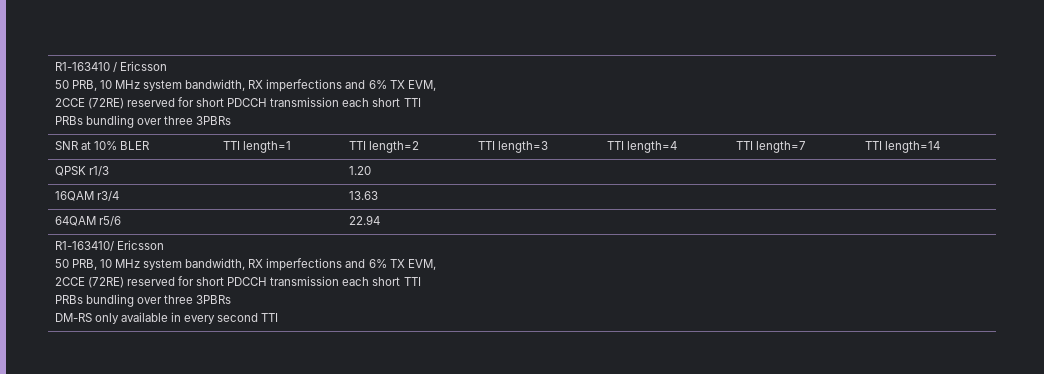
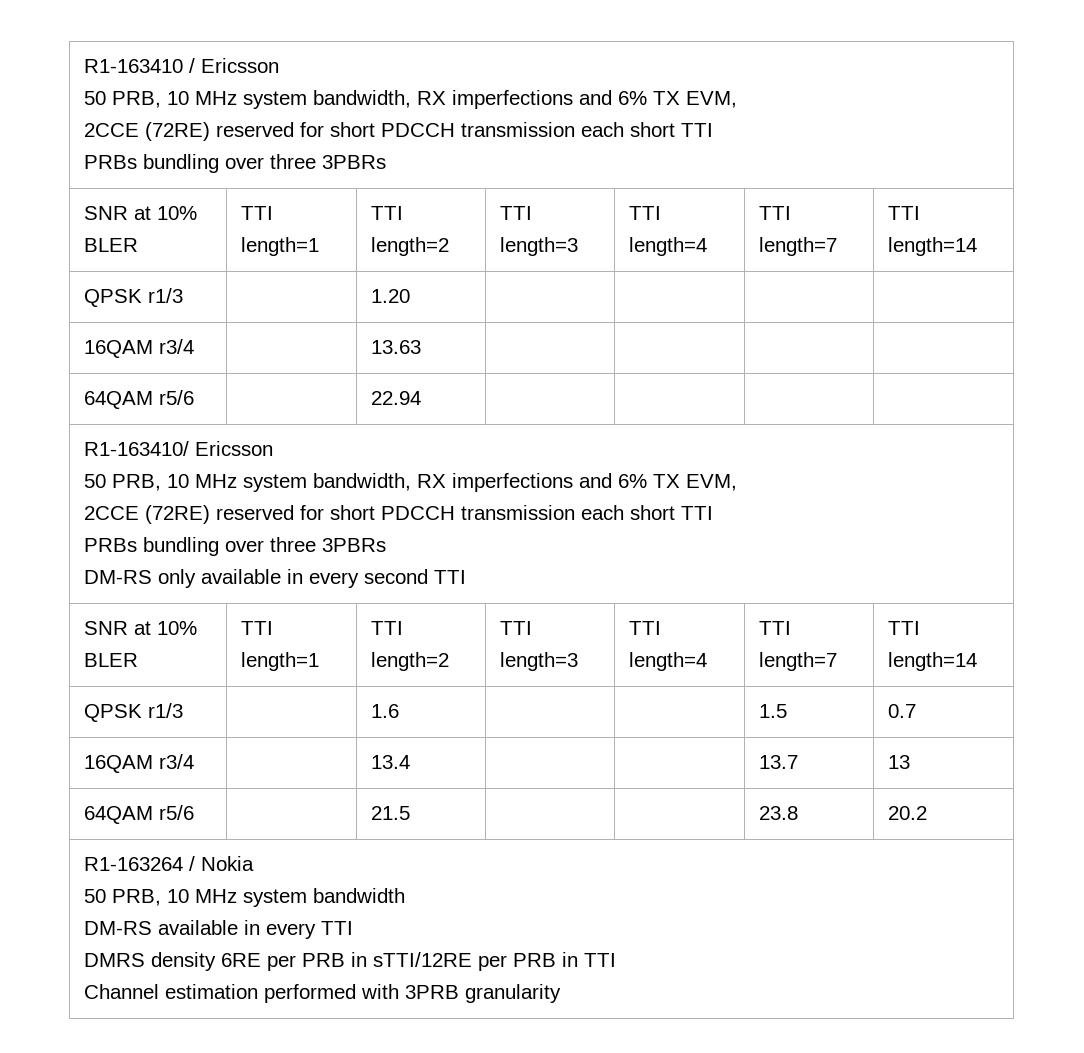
(279, 317) none -> [84,621,198,635] [84,653,139,667] [241,621,274,635] [241,652,320,671] [371,621,404,635] [371,652,450,671] [500,621,533,635] [500,652,579,671] [629,621,662,635] [629,652,708,671] [759,621,792,635] [759,652,838,671] [888,621,921,635] [888,652,978,671] [84,703,184,722] [371,704,400,718] [759,704,788,718] [888,704,917,718] [84,754,195,773] [371,755,411,769] [759,755,799,769] [888,755,911,769] [84,805,195,824] [371,806,411,820] [759,806,799,820] [888,806,928,820] [84,856,255,871] [84,888,406,907] [84,920,354,939] [84,952,617,971] [84,984,562,1003] // SNR at 10% BLER | TTI length=1 | TTI length=2 | TTI length=3 | TTI length=4 | TTI length=7 | TTI length=14 // QPSK r1/3 | | 1.6 | | | 1.5 | 0.7 // 16QAM r3/4 | | 13.4 | | | 13.7 | 13 // 64QAM r5/6 | | 21.5 | | | 23.8 | 20.2 // R1-163264 / Nokia // 50 PRB, 10 MHz system bandwidth // DM-RS available in every TTI // DMRS density 6RE per PRB in sTTI/12RE per PRB in TTI // Channel estimation performed with 3PRB granularity

